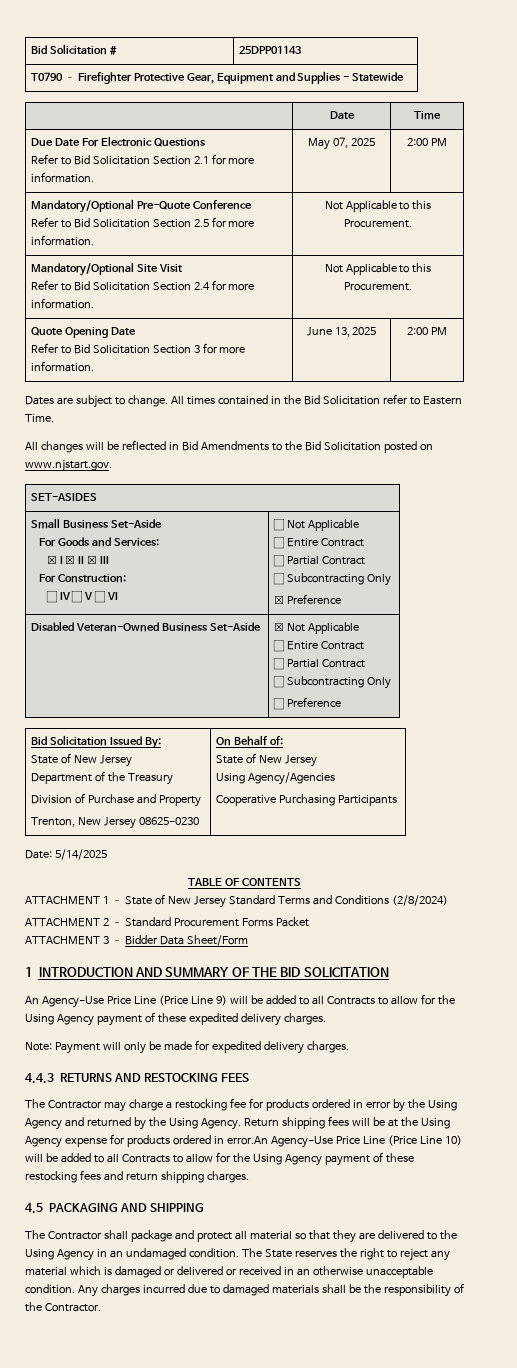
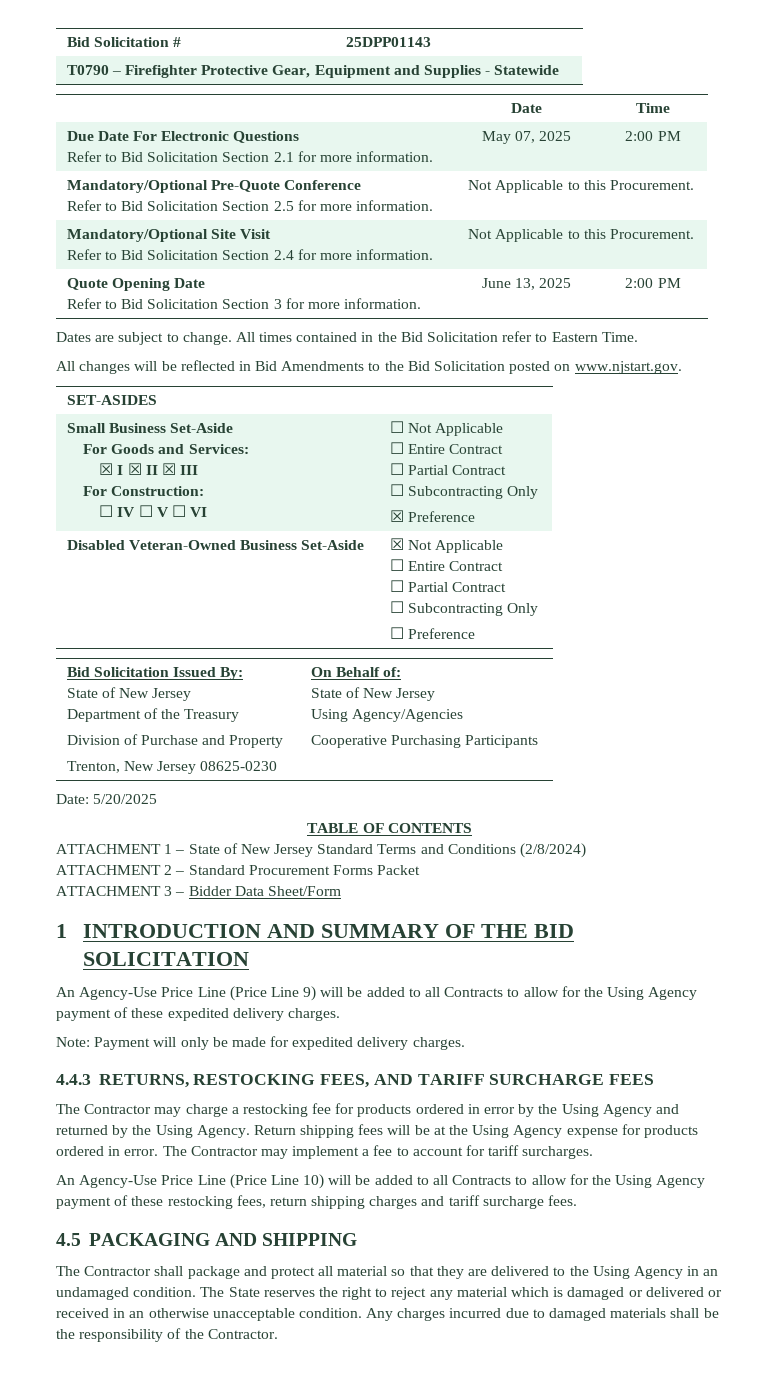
[54,849,107,860] 5/14/2025 -> [93,794,158,804] 5/20/2025
[59,1073,218,1083] RETURNS AND RESTOCKING -> [98,1074,605,1088] RETURNS, RESTOCKING FEES, AND TARIFF SURCHARGE
[226,1136,268,1145] error.An -> [124,1145,594,1159] [56,1175,75,1185] error. The Contractor may implement a fee to account for tariff surcharges. // An
[79,1170,249,1183] fees and return shipping charges. -> [236,1195,578,1209] fees, return shipping charges and tariff surcharge fees.

